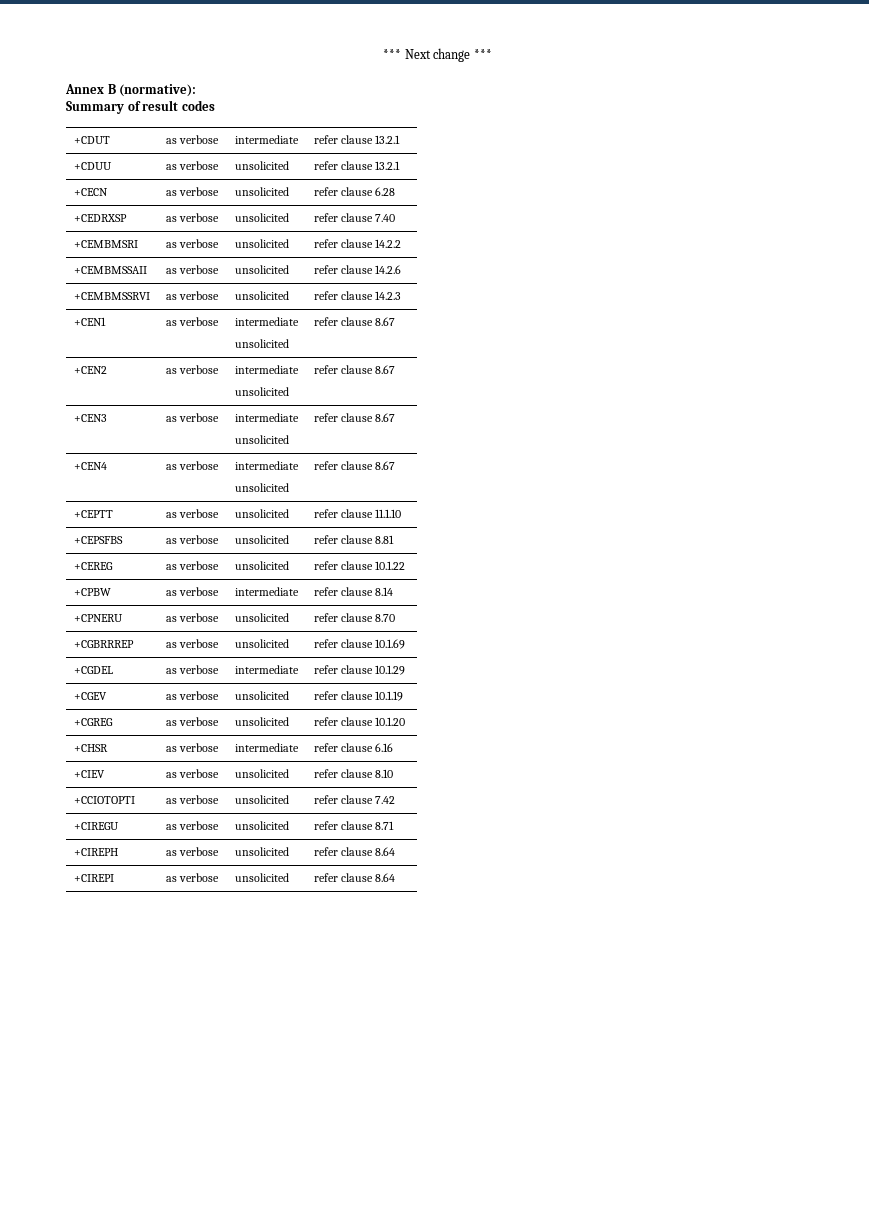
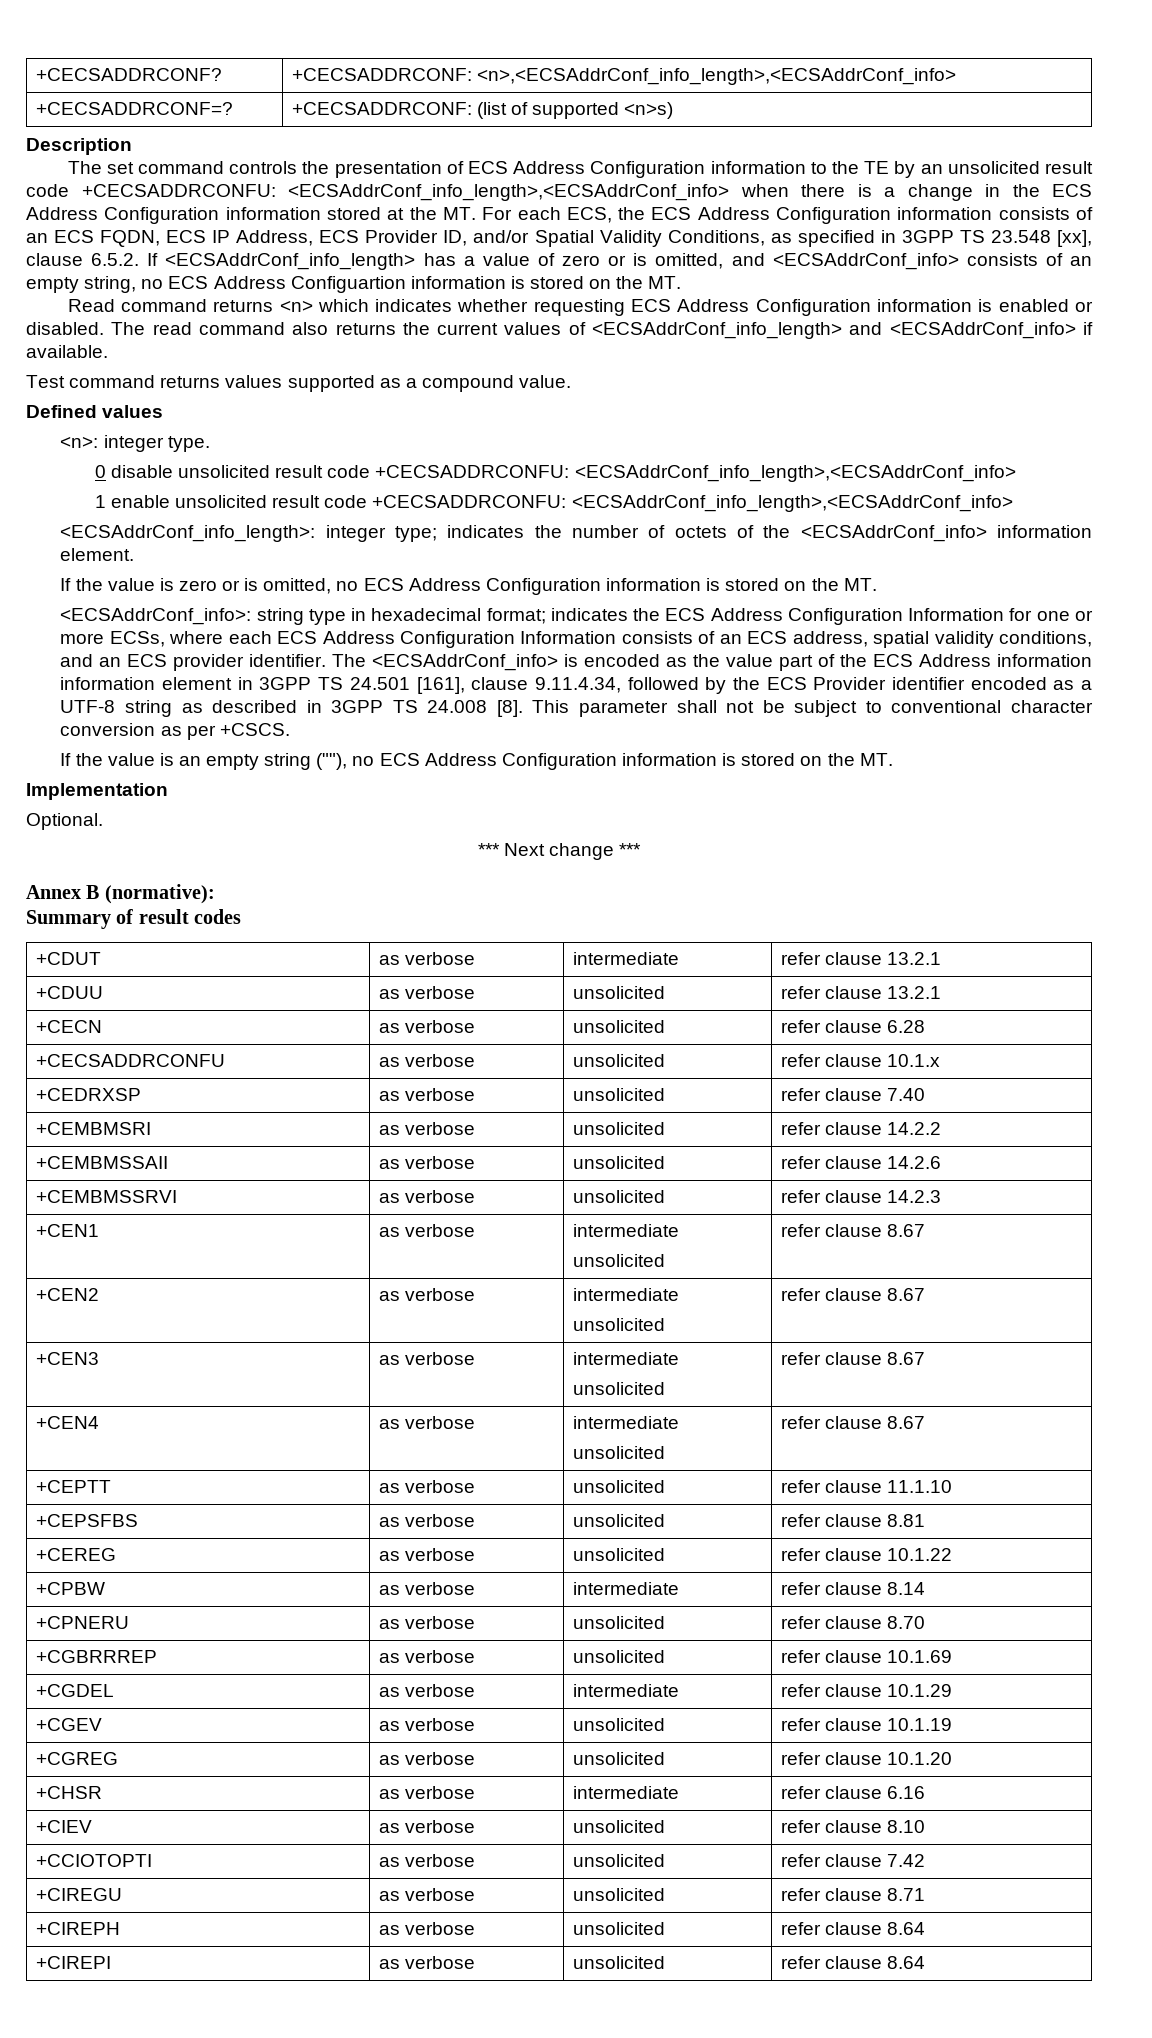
(383, 54) none -> [35,68,222,81] [291,68,956,85] [35,102,233,115] [291,102,674,119] [26,138,132,155] [67,161,1093,178] [26,184,1092,201] [26,207,1093,224] [26,230,1092,247] [26,253,1092,270] [26,276,682,293] [67,299,1093,316] [26,322,1093,339] [26,345,108,358] [26,375,572,392] [26,405,164,418] [60,435,210,452] [94,465,1016,482] [94,495,1013,512] [60,525,1093,542] [60,548,135,561] [60,578,877,595] [60,608,1094,625] [60,631,1092,648] [60,654,1093,671] [60,677,1092,694] [60,700,1094,717] [60,723,290,740] [60,753,893,770] [26,783,168,800] [26,813,103,830] +CECSADDRCONF? | +CECSADDRCONF: <n>,<ECSAddrConf_info_length>,<ECSAddrConf_info> // +CECSADDRCONF=? | +CECSADDRCONF: (list of supported <n>s) // Description // The set command controls the presentation of ECS Address Configuration information to the TE by an unsolicited result code +CECSADDRCONFU: <ECSAddrConf_info_length>,<ECSAddrConf_info> when there is a change in the ECS Address Configuration information stored at the MT. For each ECS, the ECS Address Configuration information consists of an ECS FQDN, ECS IP Address, ECS Provider ID, and/or Spatial Validity Conditions, as specified in 3GPP TS 23.548 [xx], clause 6.5.2. If <ECSAddrConf_info_length> has a value of zero or is omitted, and <ECSAddrConf_info> consists of an empty string, no ECS Address Configuartion information is stored on the MT. // Read command returns <n> which indicates whether requesting ECS Address Configuration information is enabled or disabled. The read command also returns the current values of <ECSAddrConf_info_length> and <ECSAddrConf_info> if available. // Test command returns values supported as a compound value. // Defined values // <n>: integer type. // 0 disable unsolicited result code +CECSADDRCONFU: <ECSAddrConf_info_length>,<ECSAddrConf_info> // 1 enable unsolicited result code +CECSADDRCONFU: <ECSAddrConf_info_length>,<ECSAddrConf_info> // <ECSAddrConf_info_length>: integer type; indicates the number of octets of the <ECSAddrConf_info> information element. // If the value is zero or is omitted, no ECS Address Configuration information is stored on the MT. // <ECSAddrConf_info>: string type in hexadecimal format; indicates the ECS Address Configuration Information for one or more ECSs, where each ECS Address Configuration Information consists of an ECS address, spatial validity conditions, and an ECS provider identifier. The <ECSAddrConf_info> is encoded as the value part of the ECS Address information information element in 3GPP TS 24.501 [161], clause 9.11.4.34, followed by the ECS Provider identifier encoded as a UTF-8 string as described in 3GPP TS 24.008 [8]. This parameter shall not be subject to conventional character conversion as per +CSCS. // If the value is an empty string (""), no ECS Address Configuration information is stored on the MT. // Implementation // Optional. //
(395, 191) none -> [35,1054,225,1067] [378,1054,475,1067] [572,1054,665,1067] [780,1054,940,1067] // +CECSADDRCONFU | as verbose | unsolicited | refer clause 10.1.x

